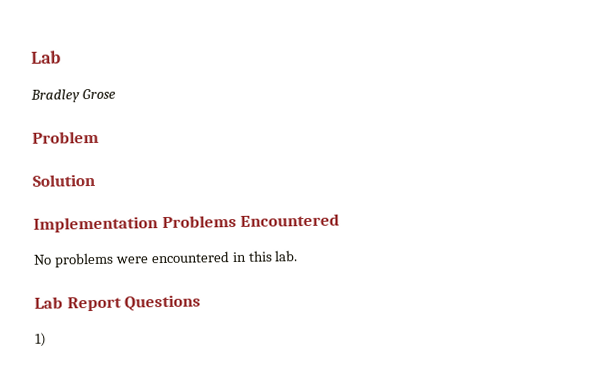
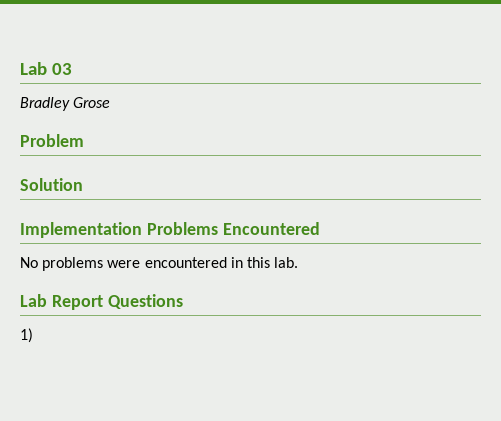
[31,50,61,64] Lab -> [20,62,73,75] Lab 03

